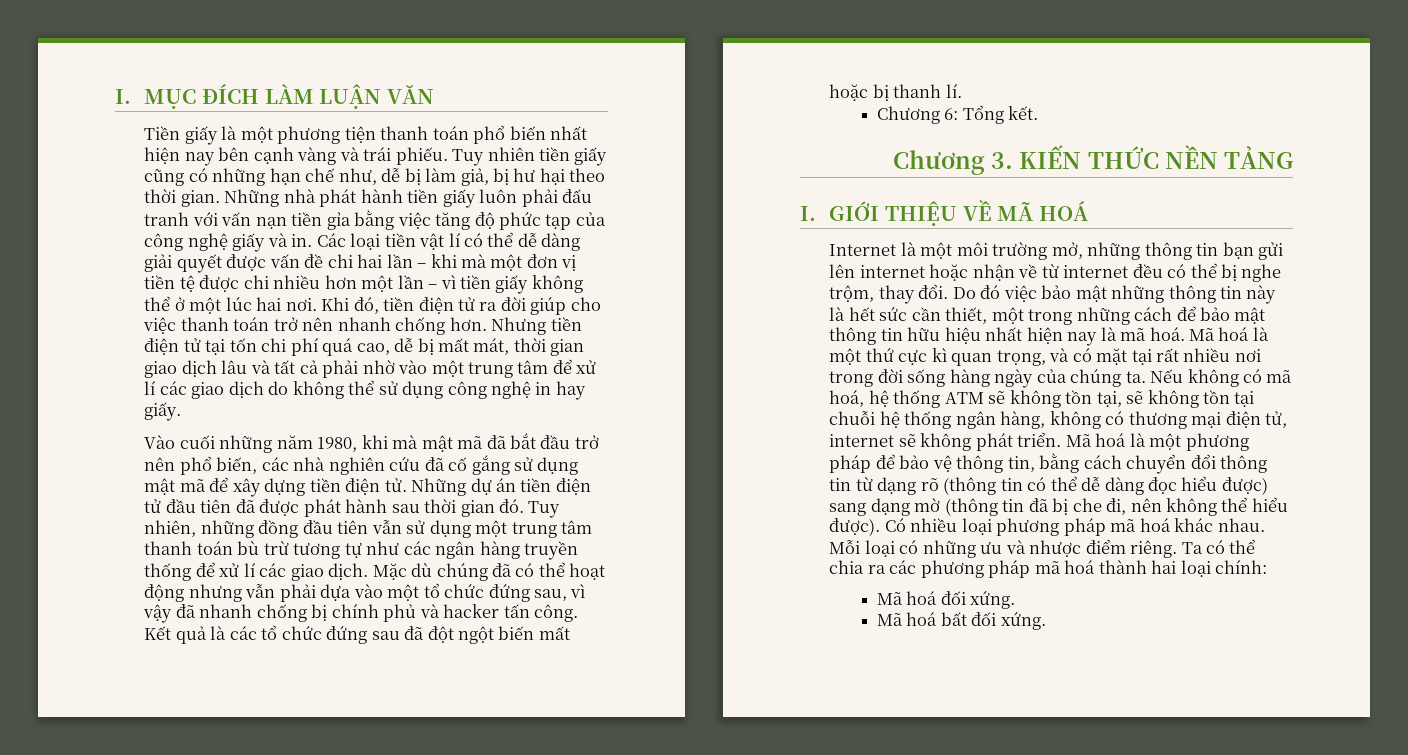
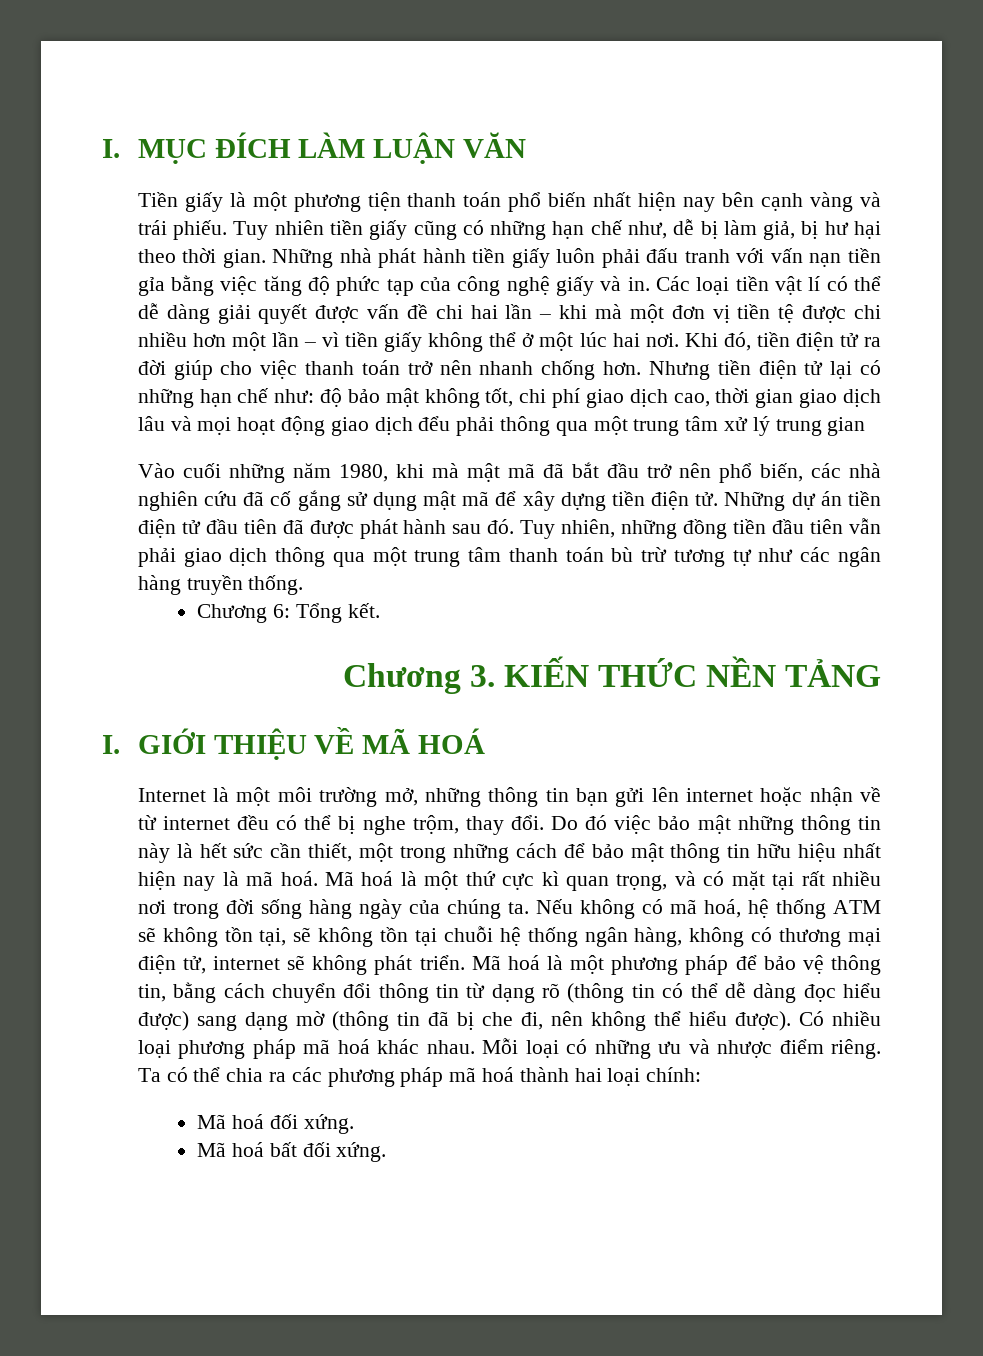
[205,338,510,356] tại tốn chi phí quá cao, dễ bị mất mát, -> [830,360,881,379] [137,388,710,408] lại có những hạn chế như: độ bảo mật không tốt, chi phí giao dịch cao,
[274,359,597,378] [144,380,586,400] [144,402,182,421] tất cả phải nhờ vào một trung tâm để xử lí các giao dịch do không thể sử dụng công nghệ in hay giấy. -> [197,416,866,436] mọi hoạt động giao dịch đểu phải thông qua một trung tâm xử lý trung gian
[424,499,495,517] thời gian -> (482, 529) none
(299, 529) none -> [733,519,767,534] tiền
[406,520,471,538] sử dụng -> [137,547,365,567] phải giao dịch thông qua
[144,562,606,581] [144,583,586,602] [143,604,578,623] [144,625,570,644] [829,84,962,101] thống để xử lí các giao dịch. Mặc dù chúng đã có thể hoạt động nhưng vẫn phải dựa vào một tổ chức đứng sau, vì vậy đã nhanh chống bị chính phủ và hacker tấn công. Kết quả là các tổ chức đứng sau đã đột ngột biến mất hoặc bị thanh lí. -> [248,575,304,595] thống.

